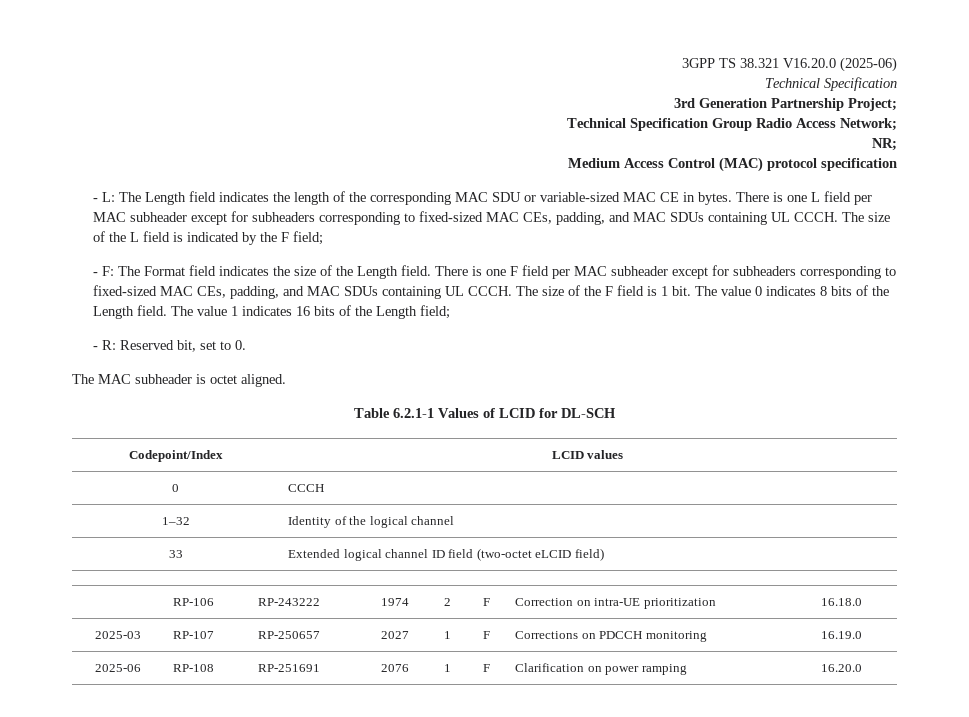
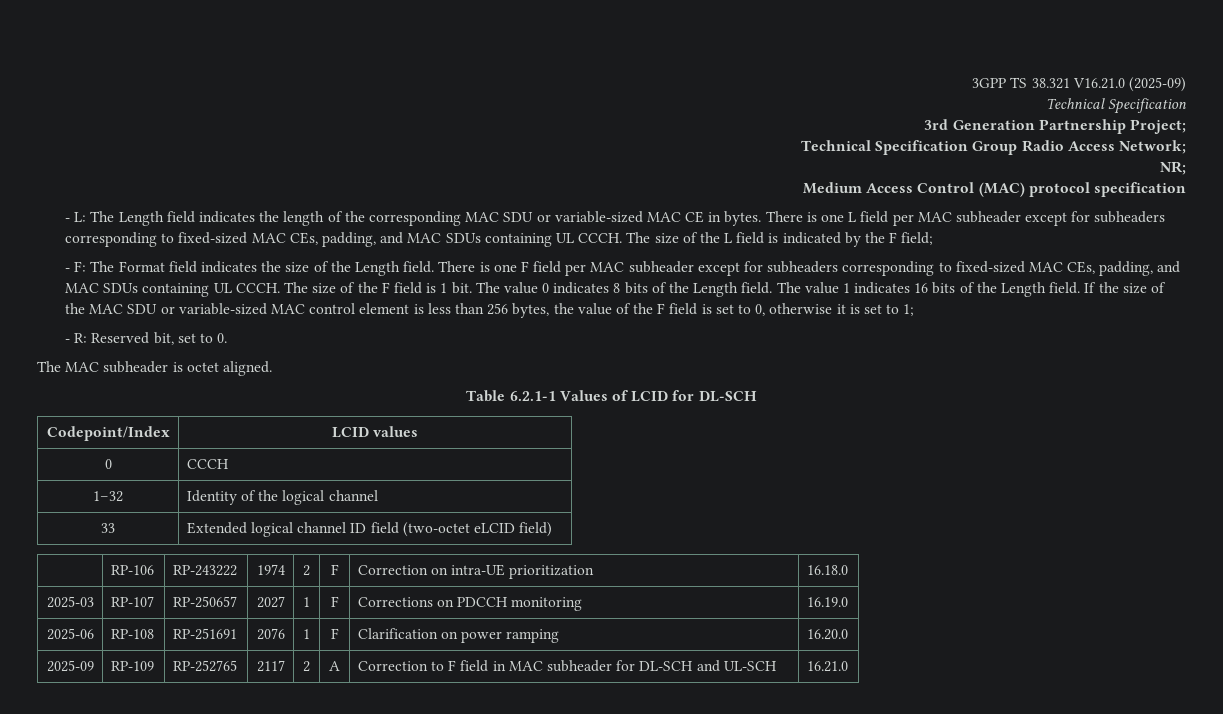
[783,57,897,72] V16.20.0 (2025-06) -> [1072,77,1186,92] V16.21.0 (2025-09)
[420,305,451,319] field; -> [1049,282,1166,294] [65,303,915,318] field. If the size of the MAC SDU or variable-sized MAC control element is less than 256 bytes, the value of the F field is set to 0, otherwise it is set to 1;
(863, 668) none -> [46,660,94,672] [110,661,154,671] [172,660,237,672] [256,660,285,672] [303,661,310,672] [329,661,340,671] [357,660,777,672] [806,661,848,672] // 2025-09 | RP-109 | RP-252765 | 2117 | 2 | A | Correction to F field in MAC subheader for DL-SCH and UL-SCH | 16.21.0

